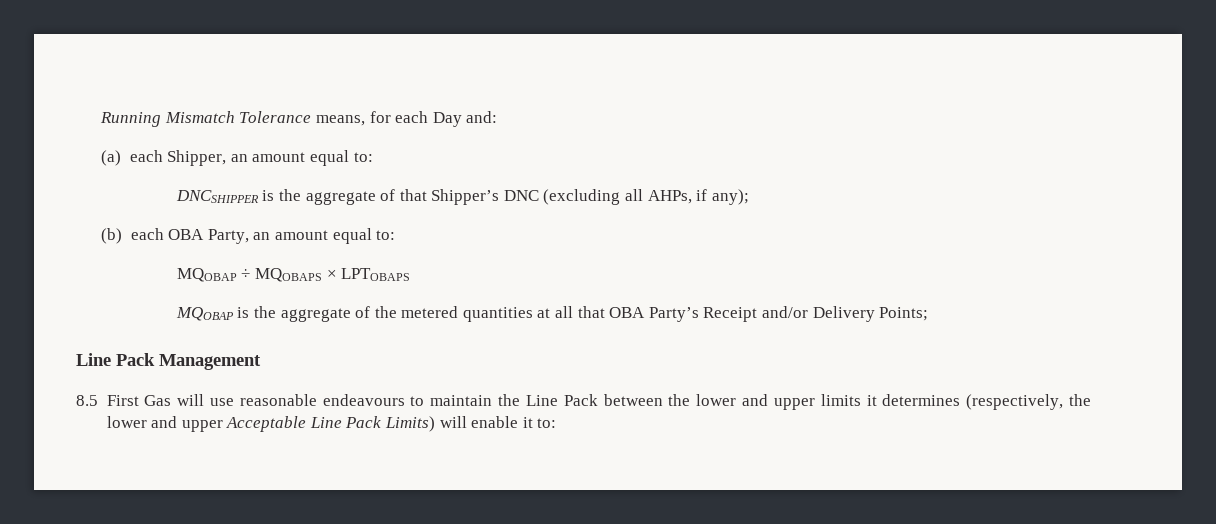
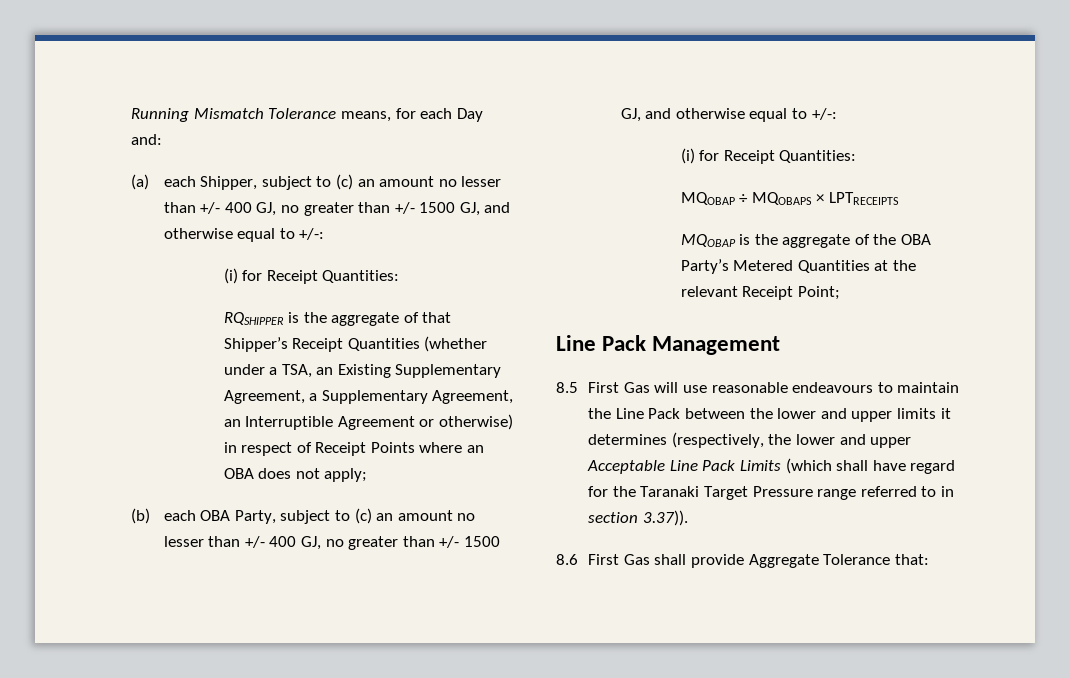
[230,150,373,166] [175,190,259,203] an amount equal to: // DNCSHIPPER -> [261,174,502,190] [163,202,511,216] [163,228,325,242] [223,268,400,284] [223,312,284,325] subject to (c) an amount no lesser than +/- 400 GJ, no greater than +/- 1500 GJ, and otherwise equal to +/-: // (i) for Receipt Quantities: // RQSHIPPER
[503,189,749,205] [101,228,396,244] DNC (excluding all AHPs, if any); // (b) each OBA Party, an amount equal to: -> [292,336,488,352] [223,364,502,378] [223,390,514,404] [223,414,513,430] [223,442,485,456] [223,468,368,482] [131,508,476,524] [163,536,500,550] [620,108,837,122] [680,148,857,164] Receipt Quantities (whether under a TSA, an Existing Supplementary Agreement, a Supplementary Agreement, an Interruptible Agreement or otherwise) in respect of Receipt Points where an OBA does not apply; // (b) each OBA Party, subject to (c) an amount no lesser than +/- 400 GJ, no greater than +/- 1500 GJ, and otherwise equal to +/-: // (i) for Receipt Quantities:
[341,268,411,281] LPTOBAPS -> [828,192,899,205] LPTRECEIPTS
[401,306,929,322] metered quantities at all that OBA Party’s Receipt and/or Delivery Points; -> [901,234,932,245] [680,259,916,274] [680,286,840,300] OBA Party’s Metered Quantities at the relevant Receipt Point;
[385,416,557,432] Limits) will enable it to: -> [740,458,956,474] [588,486,954,500] [588,510,688,526] [556,554,929,568] Limits (which shall have regard for the Taranaki Target Pressure range referred to in section 3.37)). // 8.6 First Gas shall provide Aggregate Tolerance that:

